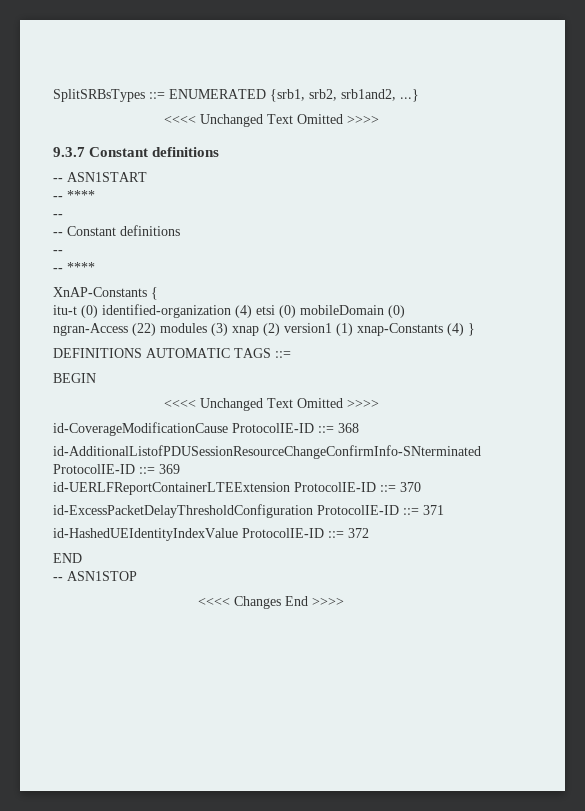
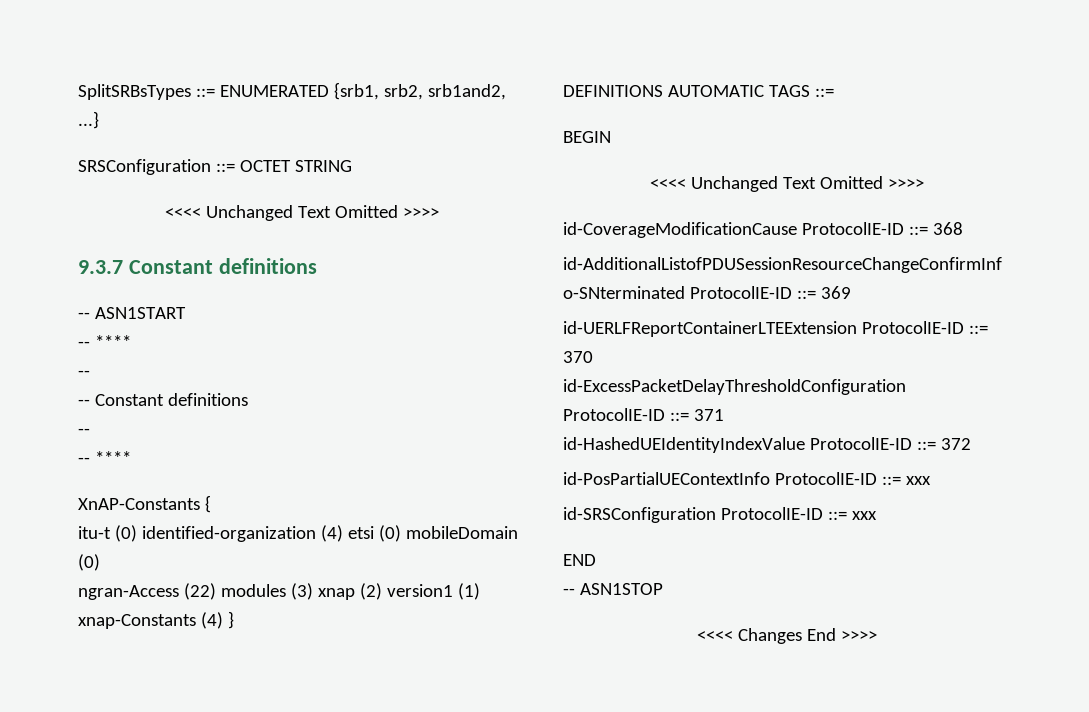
(419, 95) none -> [78,159,352,175] // SRSConfiguration ::= OCTET STRING
(369, 533) none -> [563,472,931,485] [563,507,877,523] // id-PosPartialUEContextInfo ProtocolIE-ID ::= xxx // id-SRSConfiguration ProtocolIE-ID ::= xxx

